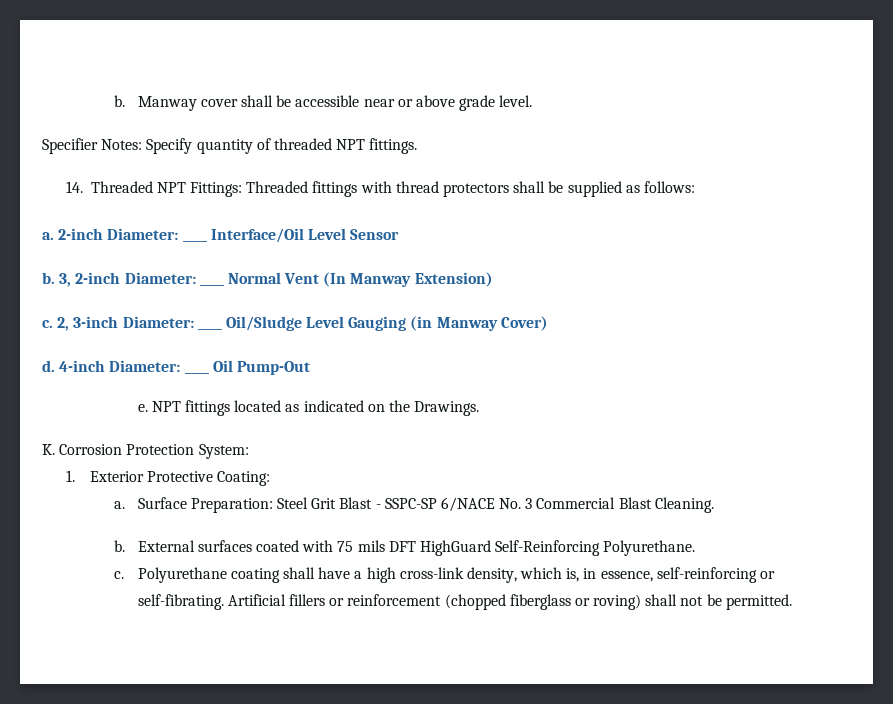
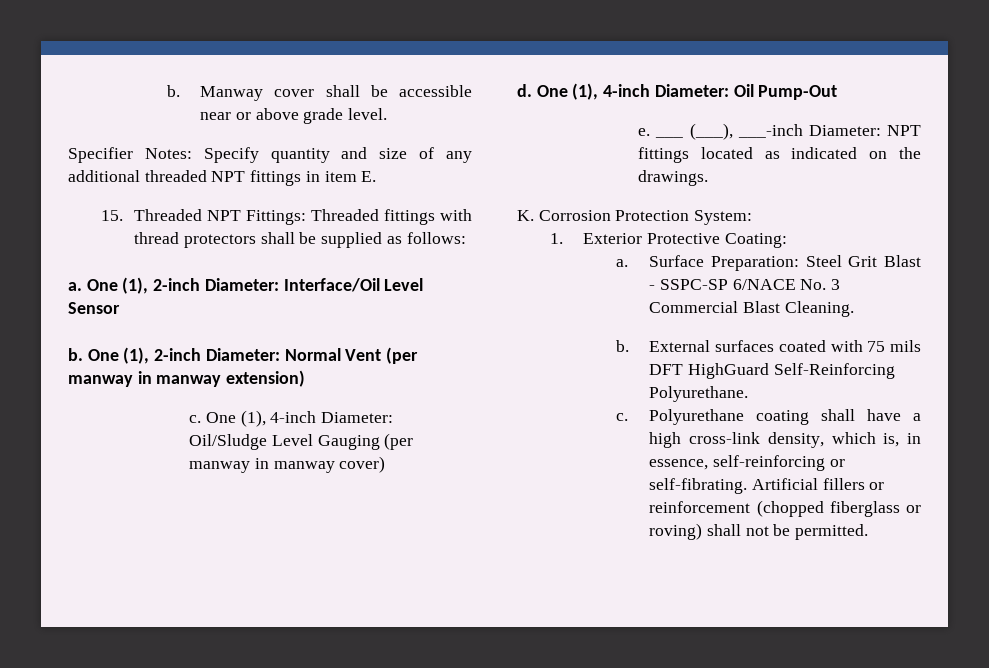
[256,138,418,154] [65,181,83,193] of threaded NPT fittings. // 14. -> [341,147,472,163] [68,170,377,186] [101,210,124,221] and size of any additional threaded NPT fittings in item E. // 15.
[58,228,179,240] [182,240,207,242] 2-inch Diameter: ____ -> [86,277,279,294] One (1), 2-inch Diameter:
[59,272,196,287] [199,284,224,286] 3, 2-inch Diameter: ____ -> [87,347,280,364] One (1), 2-inch Diameter:
[323,272,493,287] [42,316,194,331] [197,316,548,331] (In Manway Extension) // c. 2, 3-inch Diameter: ____ Oil/Sludge Level Gauging (in Manway Cover) -> [386,347,419,364] [68,370,306,387] [189,410,394,427] [189,433,414,450] [189,456,386,473] (per manway in manway extension) // c. One (1), 4-inch Diameter: Oil/Sludge Level Gauging (per manway in manway cover)
[59,360,181,372] [184,372,209,374] 4-inch Diameter: ____ -> [536,83,729,100] One (1), 4-inch Diameter:
(148, 408) none -> [655,123,881,140] ___ (___), ___-inch Diameter:
[414,401,480,416] Drawings. -> [638,170,709,186] drawings.

